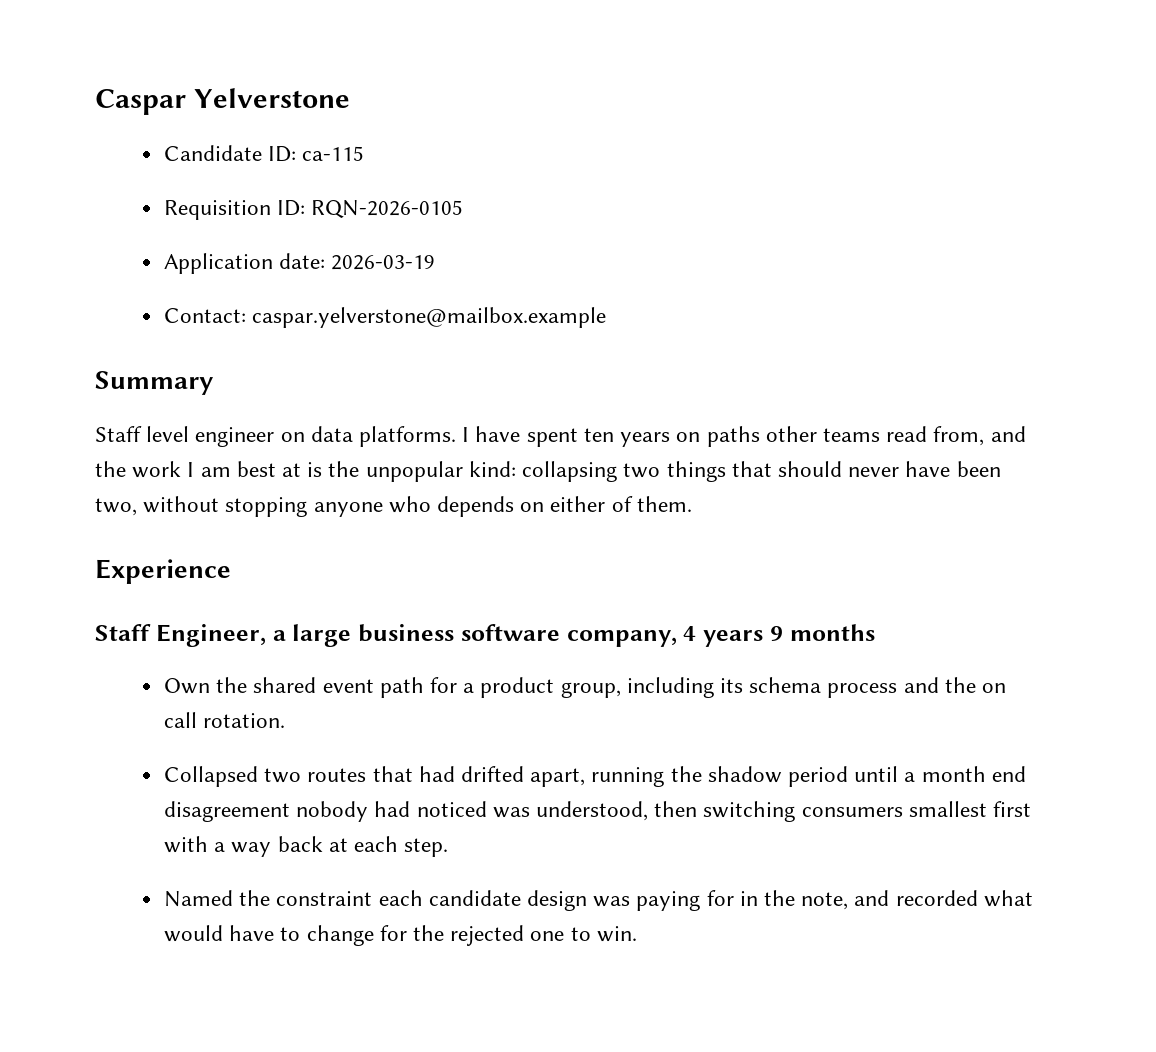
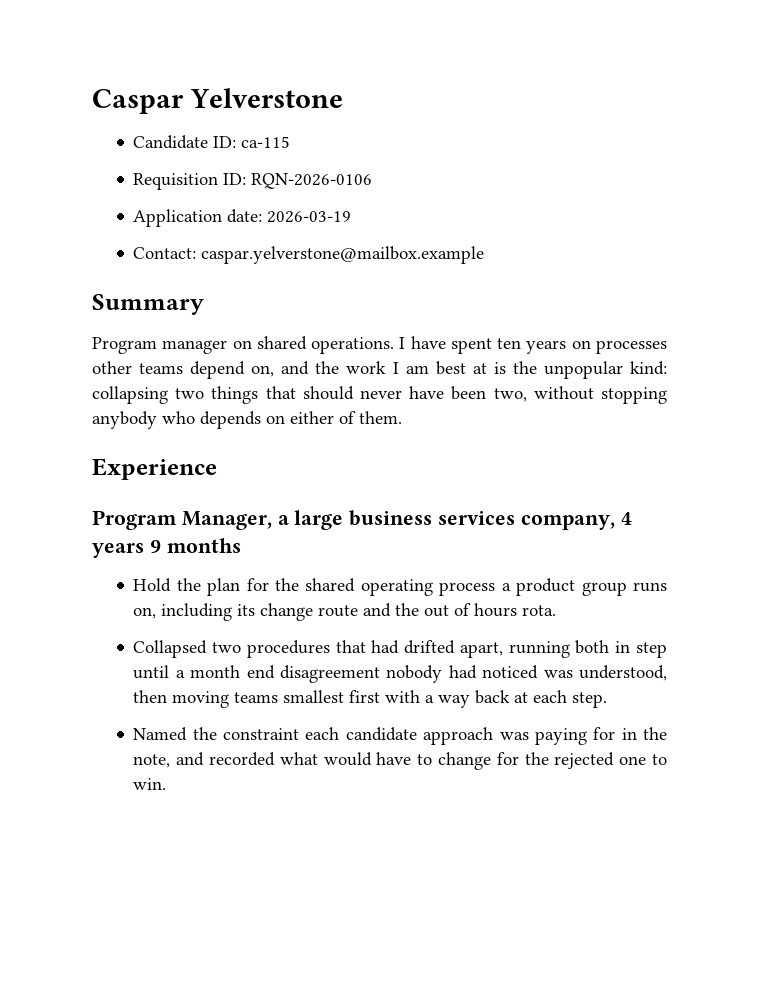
[311,200,464,218] RQN-2026-0105 -> [251,173,373,189] RQN-2026-0106
[95,426,457,447] Staff level engineer on data platforms. -> [92,336,395,354] Program manager on shared operations.
[706,426,760,447] paths -> [595,340,667,354] processes
[886,426,985,446] read from, -> [190,361,275,379] depend on,
[313,502,383,517] anyone -> [92,411,157,429] anybody
[95,624,266,647] Staff Engineer, -> [92,510,272,530] Program Manager,
[460,624,560,641] software -> [438,511,516,525] services
[163,677,1007,698] [163,712,286,728] Own the shared event path for a product group, including its schema process and the on call rotation. -> [133,578,668,596] [133,603,557,621] Hold the plan for the shared operating process a product group runs on, including its change route and the out of hours rota.
[307,768,367,782] routes -> [246,640,330,658] procedures
[670,766,848,787] the shadow period -> [575,640,667,658] both in step
[703,801,903,822] switching consumers -> [172,691,279,708] moving teams
[526,890,587,911] design -> [423,727,494,745] approach

